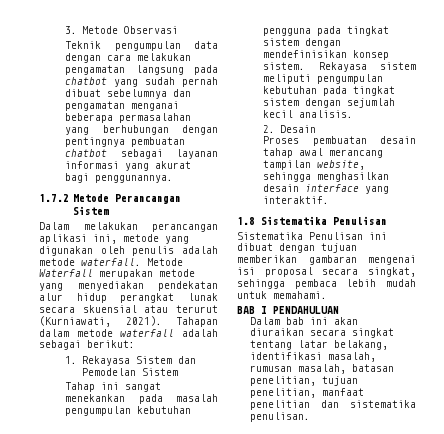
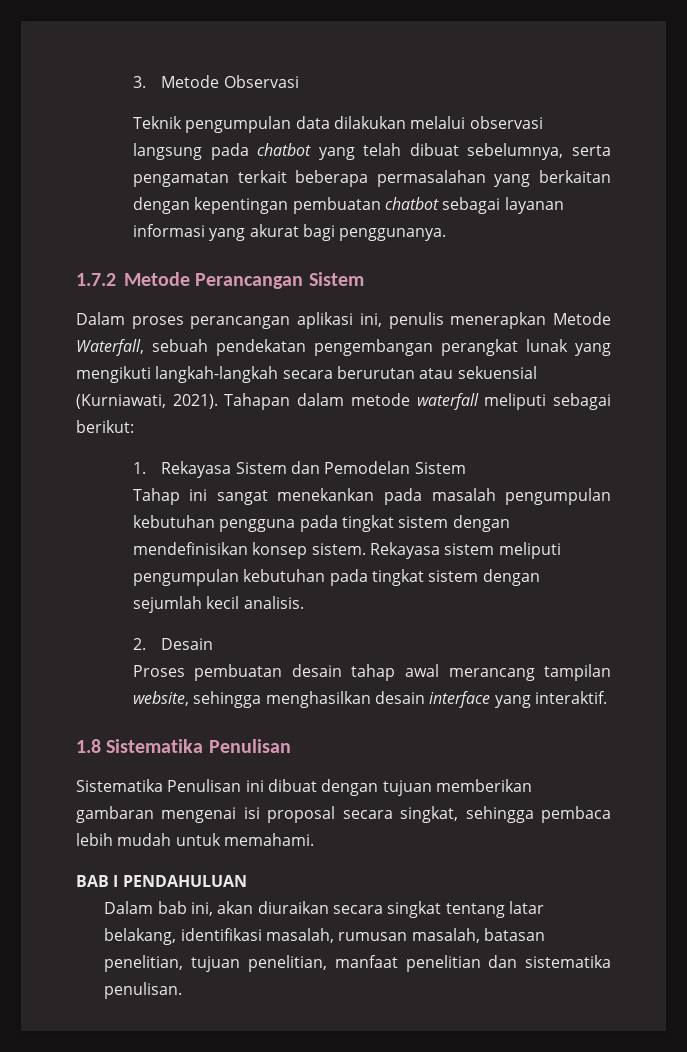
[65,53,192,63] [65,65,218,75] [65,77,218,87] [65,89,192,99] [65,101,180,111] [65,113,192,123] [65,125,218,135] [65,137,126,147] dengan cara melakukan pengamatan langsung pada chatbot yang sudah pernah dibuat sebelumnya dan pengamatan menganai beberapa permasalahan yang berhubungan dengan pentingnya -> [333,116,543,129] [132,143,611,160] [132,170,611,187] [132,197,289,214] dilakukan melalui observasi langsung pada chatbot yang telah dibuat sebelumnya, serta pengamatan terkait beberapa permasalahan yang berkaitan dengan kepentingan
[95,175,174,183] penggunannya. -> [339,228,447,241] penggunanya.
[83,222,138,230] melakukan -> [131,316,184,329] proses
[123,234,189,244] [39,246,218,256] [39,258,183,266] [39,269,195,279] [39,281,218,291] [39,293,218,303] [39,305,218,313] metode yang digunakan oleh penulis adalah metode waterfall. Metode Waterfall merupakan metode yang menyediakan pendekatan alur hidup perangkat lunak secara skuensial atau terurut -> [388,312,611,329] [76,339,611,356] [76,366,537,383] penulis menerapkan Metode Waterfall, sebuah pendekatan pengembangan perangkat lunak yang mengikuti langkah-langkah secara berurutan atau sekuensial
[181,329,218,337] adalah -> [484,393,547,410] meliputi
[310,317,329,325] ini -> [191,902,214,916] ini,

